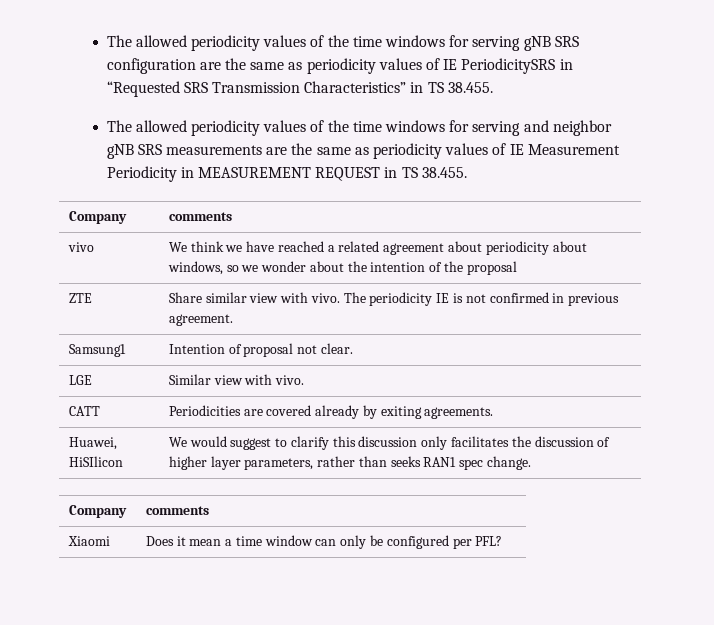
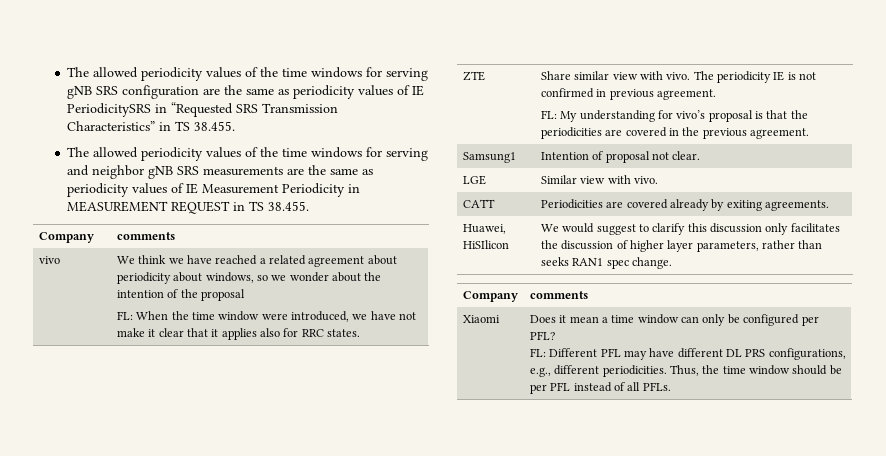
(517, 268) none -> [116,311,417,322] [116,328,361,340] // FL: When the time window were introduced, we have not make it clear that it applies also for RRC states.
(233, 320) none -> [540,110,808,122] [540,127,810,139] // FL: My understanding for vivo’s proposal is that the periodicities are covered in the previous agreement.
(503, 541) none -> [529,348,846,360] [529,365,842,377] [529,382,671,394] // FL: Different PFL may have different DL PRS configurations, e.g., different periodicities. Thus, the time window should be per PFL instead of all PFLs.

